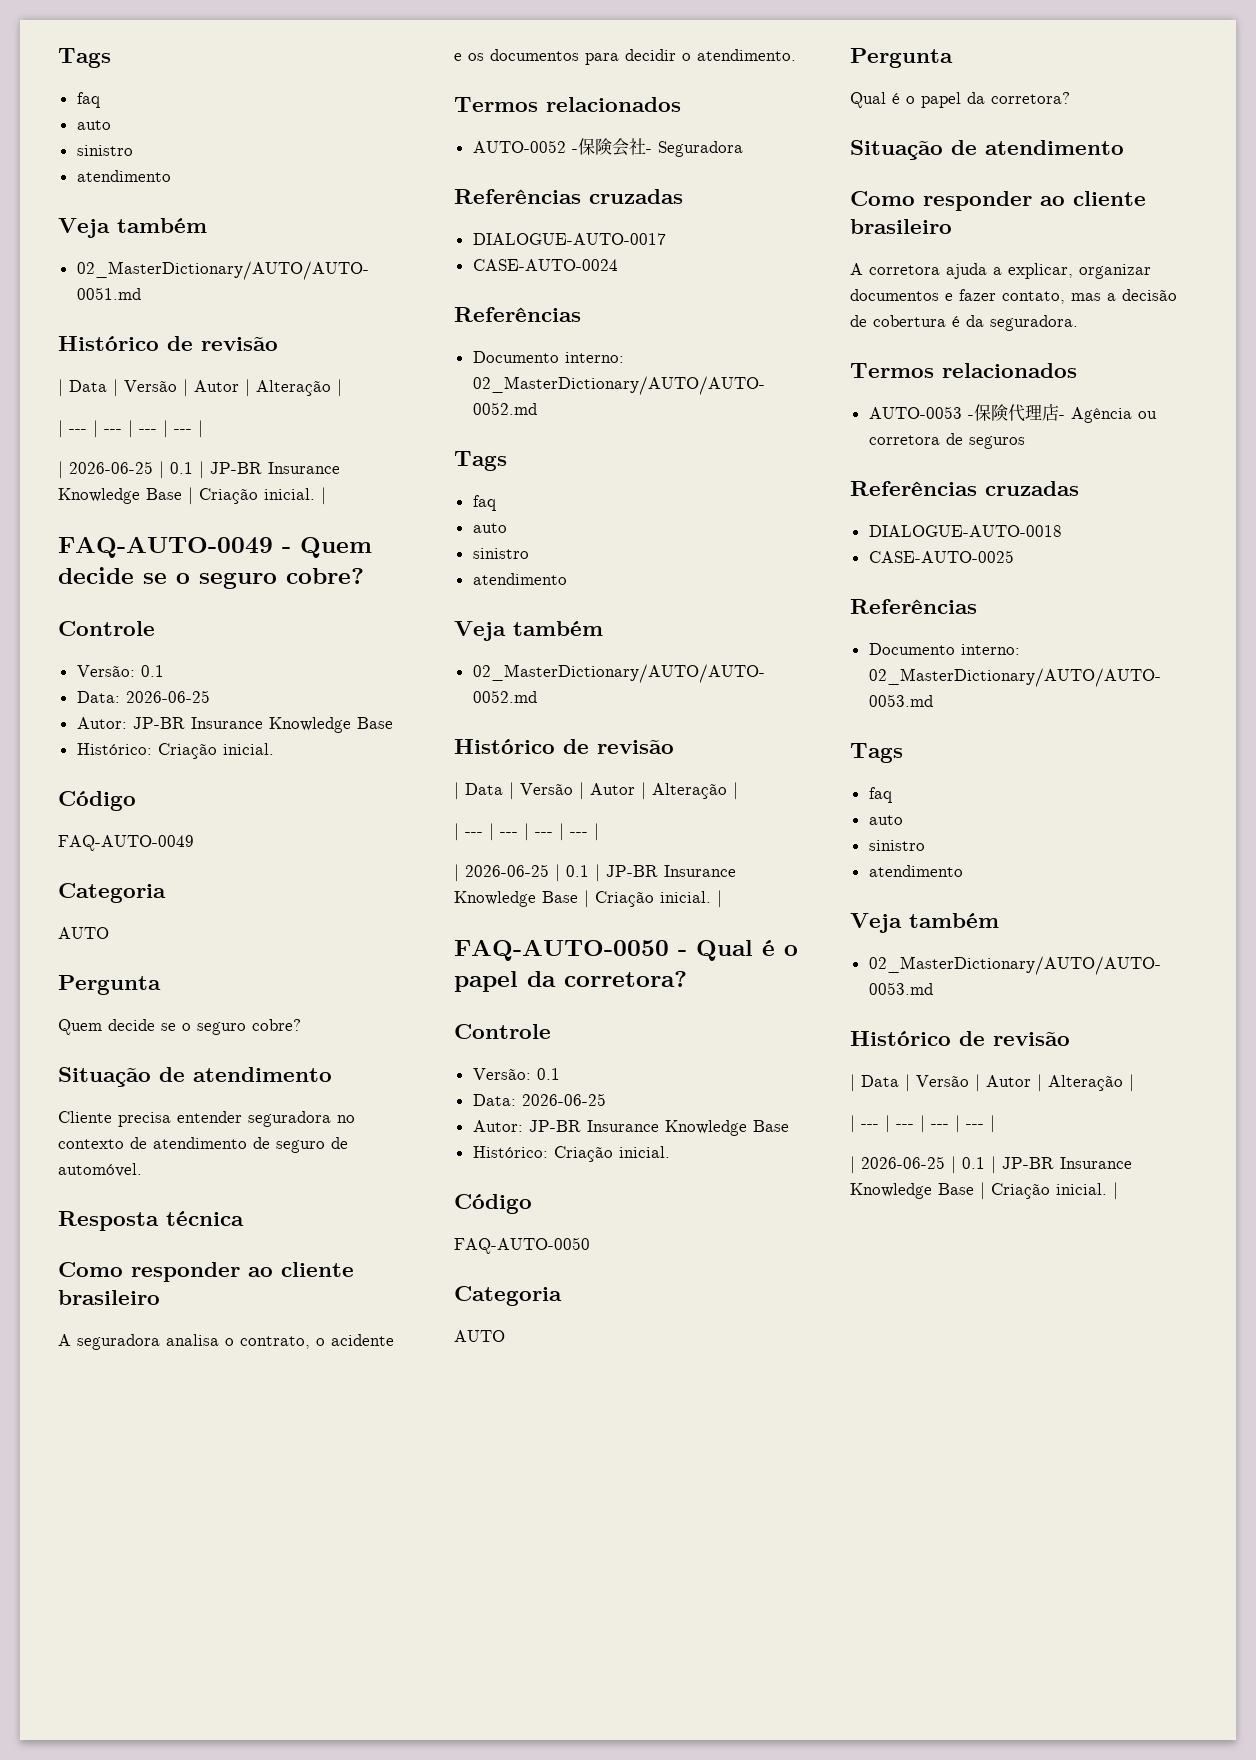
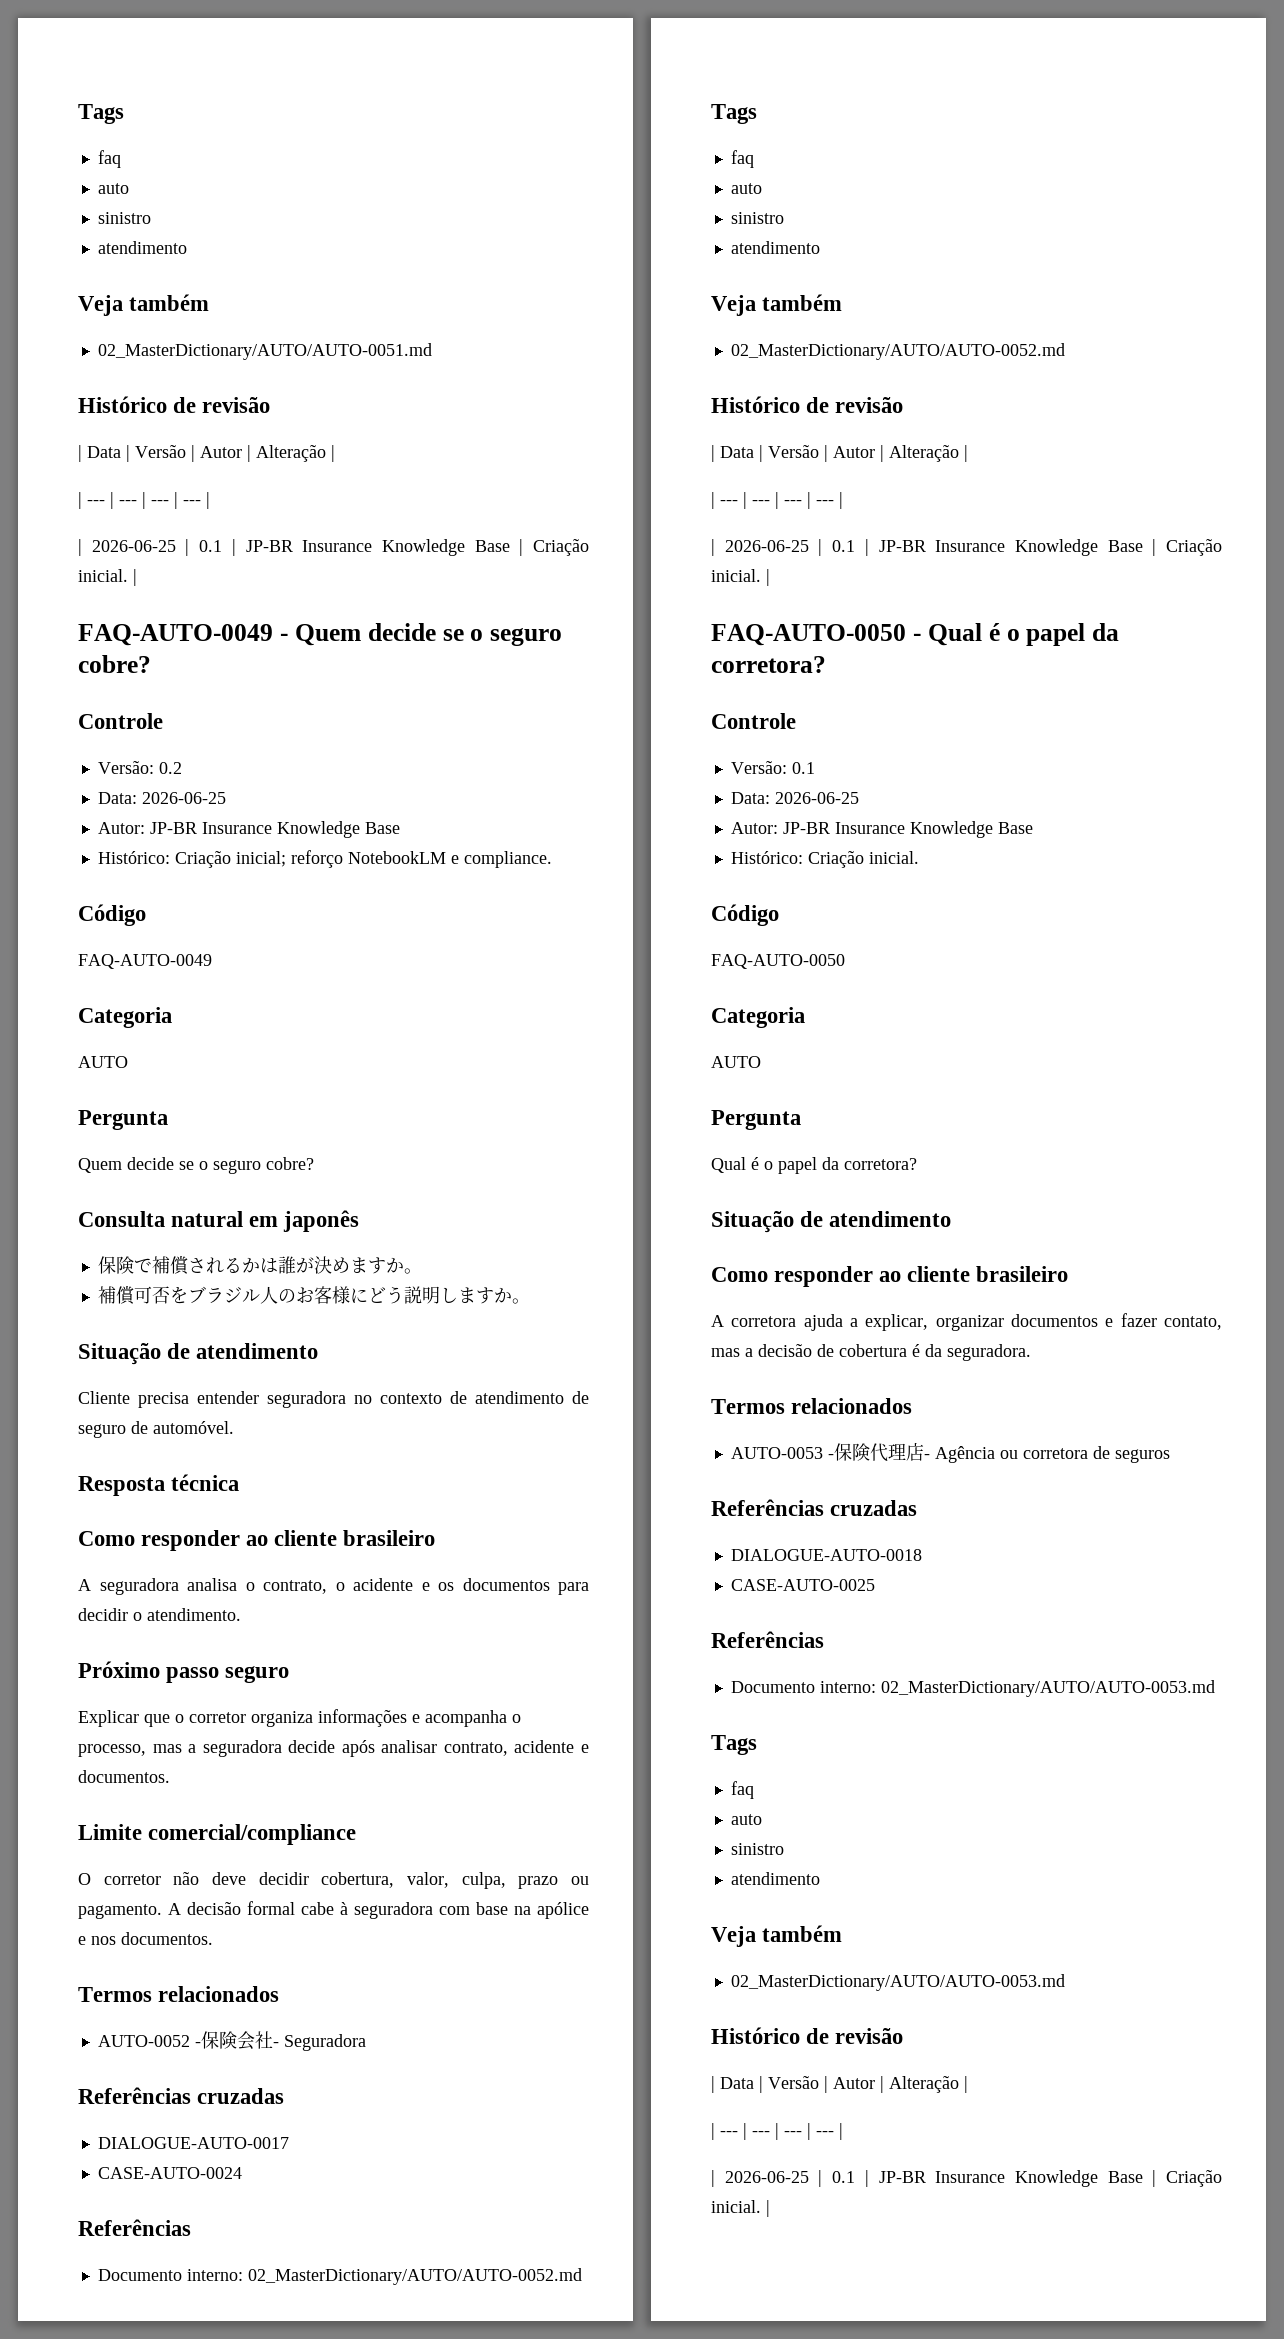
[140,665,164,677] [76,690,210,703] [76,717,393,733] [76,743,274,759] 0.1 // Data: 2026-06-25 // Autor: JP-BR Insurance Knowledge Base // Histórico: Criação inicial. -> [158,762,182,774] [97,792,226,804] [97,821,400,838] [97,850,552,868] 0.2 // Data: 2026-06-25 // Autor: JP-BR Insurance Knowledge Base // Histórico: Criação inicial; reforço NotebookLM e compliance.
(301, 1025) none -> [78,1210,360,1232] [97,1255,422,1275] [97,1285,530,1305] // Consulta natural em japonês // 保険で補償されるかは誰が決めますか。 // 補償可否をブラジル人のお客様にどう説明しますか。
(796, 55) none -> [78,1661,290,1683] [78,1709,521,1727] [78,1740,589,1757] [78,1770,170,1783] [78,1824,357,1845] [78,1872,589,1889] [78,1901,589,1919] [78,1932,213,1945] // Próximo passo seguro // Explicar que o corretor organiza informações e acompanha o processo, mas a seguradora decide após analisar contrato, acidente e documentos. // Limite comercial/compliance // O corretor não deve decidir cobertura, valor, culpa, prazo ou pagamento. A decisão formal cabe à seguradora com base na apólice e nos documentos.

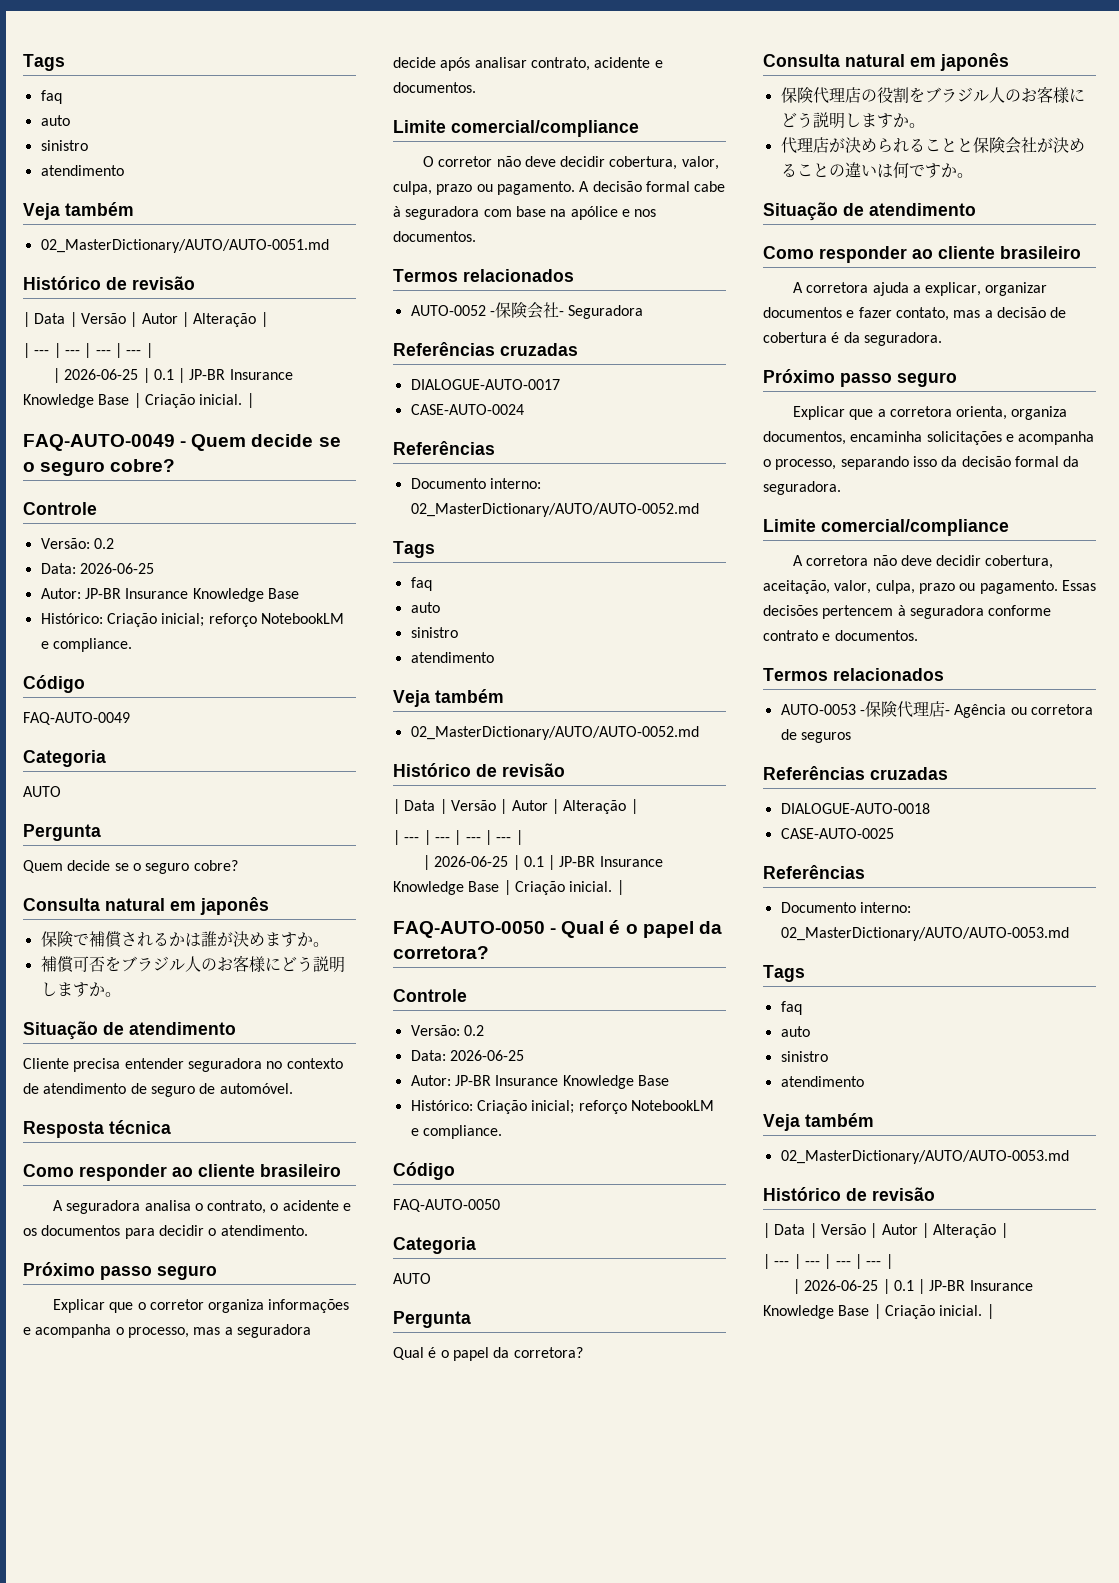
[791,762,815,774] [730,792,859,804] [730,821,1033,838] [730,851,919,868] 0.1 // Data: 2026-06-25 // Autor: JP-BR Insurance Knowledge Base // Histórico: Criação inicial. -> [463,1025,484,1036] [410,1050,524,1061] [410,1075,669,1089] [410,1100,714,1114] [410,1125,502,1139] 0.2 // Data: 2026-06-25 // Autor: JP-BR Insurance Knowledge Base // Histórico: Criação inicial; reforço NotebookLM e compliance.
(917, 1164) none -> [763,53,1009,71] [780,86,1085,104] [780,112,925,129] [780,137,1085,154] [780,162,973,178] // Consulta natural em japonês // 保険代理店の役割をブラジル人のお客様にどう説明しますか。 // 代理店が決められることと保険会社が決めることの違いは何ですか。
(1031, 1352) none -> [763,369,957,387] [792,406,1068,420] [763,431,1095,445] [763,456,1080,470] [763,481,841,495] [763,519,1009,536] [792,555,1054,569] [763,580,1096,594] [763,605,1052,619] [763,630,918,641] // Próximo passo seguro // Explicar que a corretora orienta, organiza documentos, encaminha solicitações e acompanha o processo, separando isso da decisão formal da seguradora. // Limite comercial/compliance // A corretora não deve decidir cobertura, aceitação, valor, culpa, prazo ou pagamento. Essas decisões pertencem à seguradora conforme contrato e documentos.

